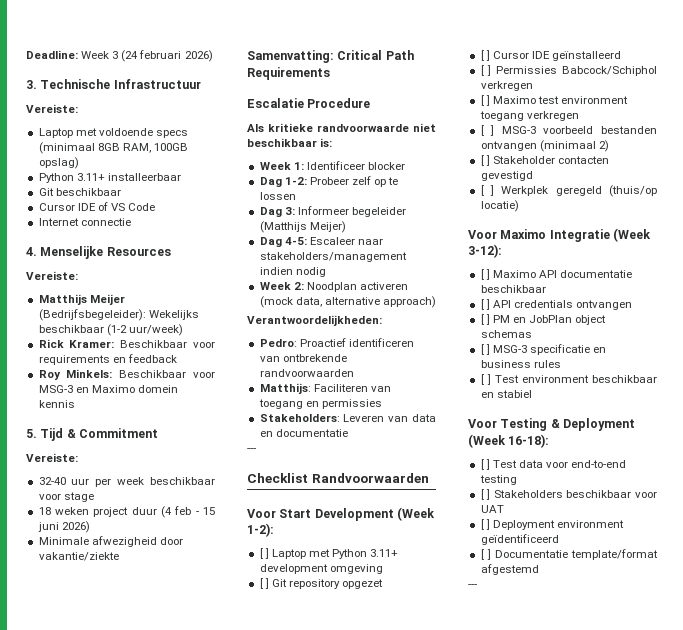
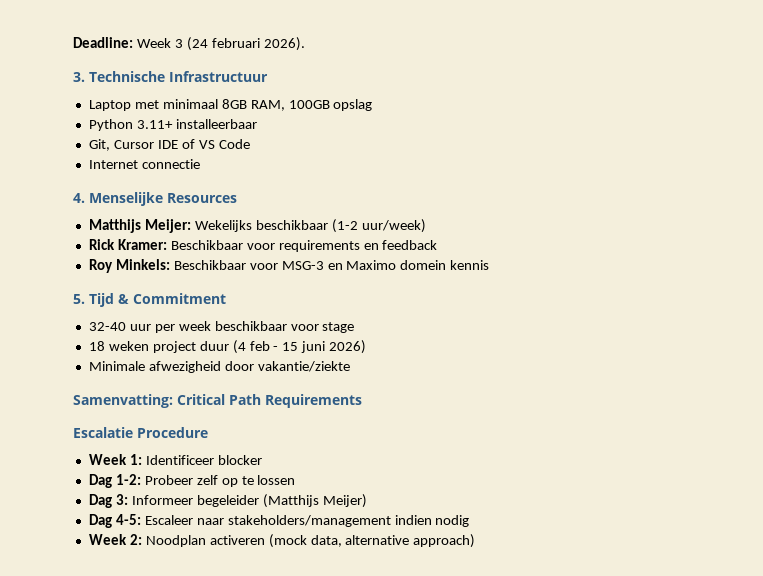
[184,50,213,62] 2026) -> [263,37,305,51] 2026).
[26,104,78,113] [38,128,188,138] [38,142,95,154] // Vereiste: // Laptop met voldoende specs (minimaal -> [88,99,218,111] // Laptop met minimaal
[38,157,79,169] opslag) -> [333,99,373,111] opslag
[38,188,121,196] Git beschikbaar // -> [88,139,110,151] Git,
[26,271,78,280] // Vereiste: -> (237, 198) none
[89,294,125,305] [38,309,146,321] Meijer (Bedrijfsbegeleider): -> [144,219,191,233] Meijer:
[26,453,78,462] // Vereiste: -> (226, 298) none
[247,123,436,132] [247,138,333,147] // Als kritieke randvoorwaarde niet beschikbaar is: -> (208, 432) none
[247,315,382,326] [259,338,414,347] [259,354,347,362] [259,369,354,377] [259,383,391,394] [258,399,382,409] [259,414,436,422] [259,429,348,437] [247,448,256,452] [247,473,429,483] [247,507,436,521] [247,523,274,537] [259,548,399,559] [259,564,383,574] [259,578,384,589] [480,50,622,61] [480,65,657,76] [480,81,533,91] [480,95,629,106] [479,111,579,121] [480,125,657,136] [480,140,609,152] [480,155,609,166] [480,171,533,181] [480,185,657,197] [480,200,519,212] [468,228,652,242] [468,244,502,258] [480,269,633,280] [480,285,546,293] [480,299,633,310] [480,314,607,325] [480,330,532,338] [480,344,607,355] [480,360,561,368] [480,374,657,385] [480,390,532,398] [468,418,636,431] [468,434,550,448] [480,459,627,470] [479,475,517,485] [480,489,657,500] [480,505,504,513] [480,519,624,530] [480,534,559,545] [480,549,658,560] [480,564,539,575] [468,584,477,588] // Verantwoordelijkheden: // Pedro: Proactief identificeren van ontbrekende randvoorwaarden // Matthijs: Faciliteren van toegang en permissies // Stakeholders: Leveren van data en documentatie // --- // Checklist Randvoorwaarden // Voor Start Development (Week 1-2): // [ ] Laptop met Python 3.11+ development omgeving // [ ] Git repository opgezet // [ ] Cursor IDE geïnstalleerd // [ ] Permissies Babcock/Schiphol verkregen // [ ] Maximo test environment toegang verkregen // [ ] MSG-3 voorbeeld bestanden ontvangen (minimaal 2) // [ ] Stakeholder contacten gevestigd // [ ] Werkplek geregeld (thuis/op locatie) // Voor Maximo Integratie (Week 3-12): // [ ] Maximo API documentatie beschikbaar // [ ] API credentials ontvangen // [ ] PM en JobPlan object schemas // [ ] MSG-3 specificatie en business rules // [ ] Test environment beschikbaar en stabiel // Voor Testing & Deployment (Week 16-18): // [ ] Test data voor end-to-end testing // [ ] Stakeholders beschikbaar voor UAT // [ ] Deployment environment geïdentificeerd // [ ] Documentatie template/format afgestemd // --- -> (476, 541) none

